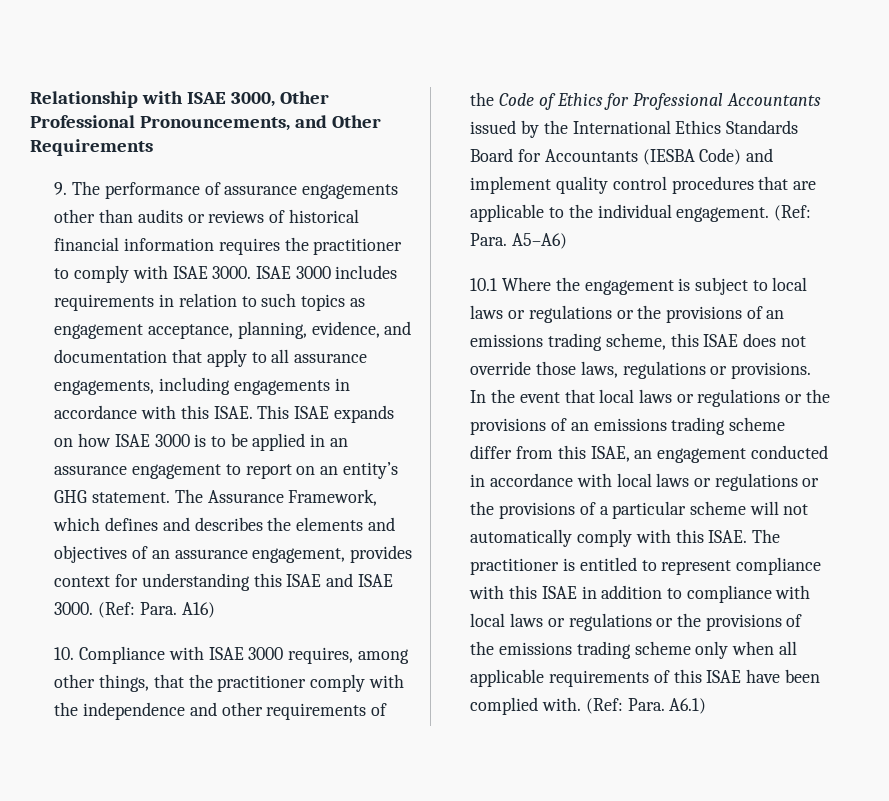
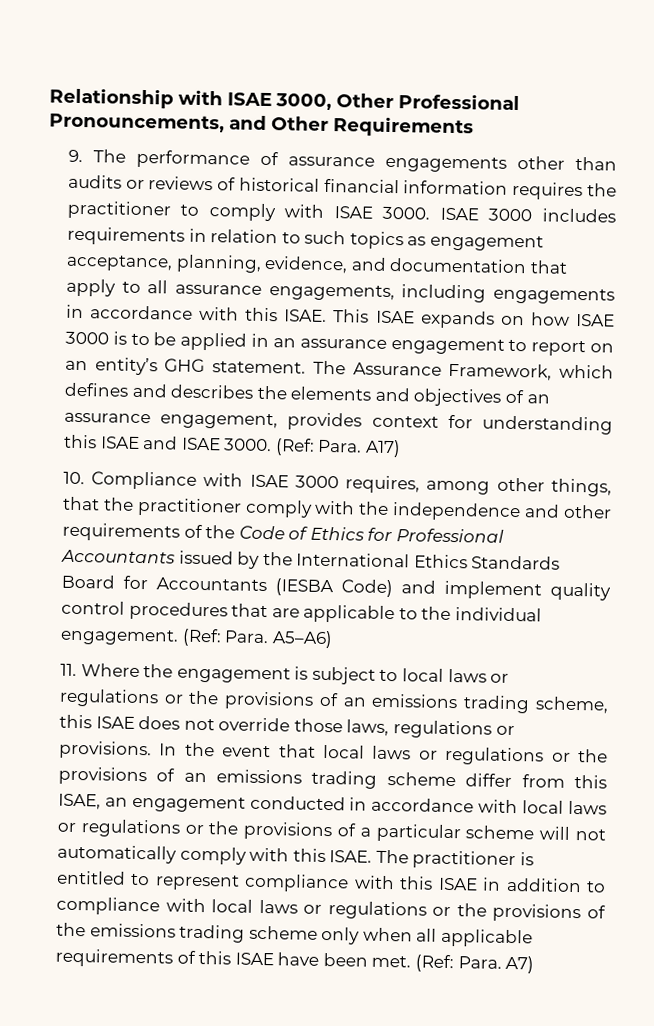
[181,602,215,618] A16) -> [365,439,402,458] A17)
[470,278,498,291] 10.1 -> [59,663,77,676] 11.
[470,697,707,715] complied with. (Ref: Para. A6.1) -> [371,954,535,974] met. (Ref: Para. A7)

